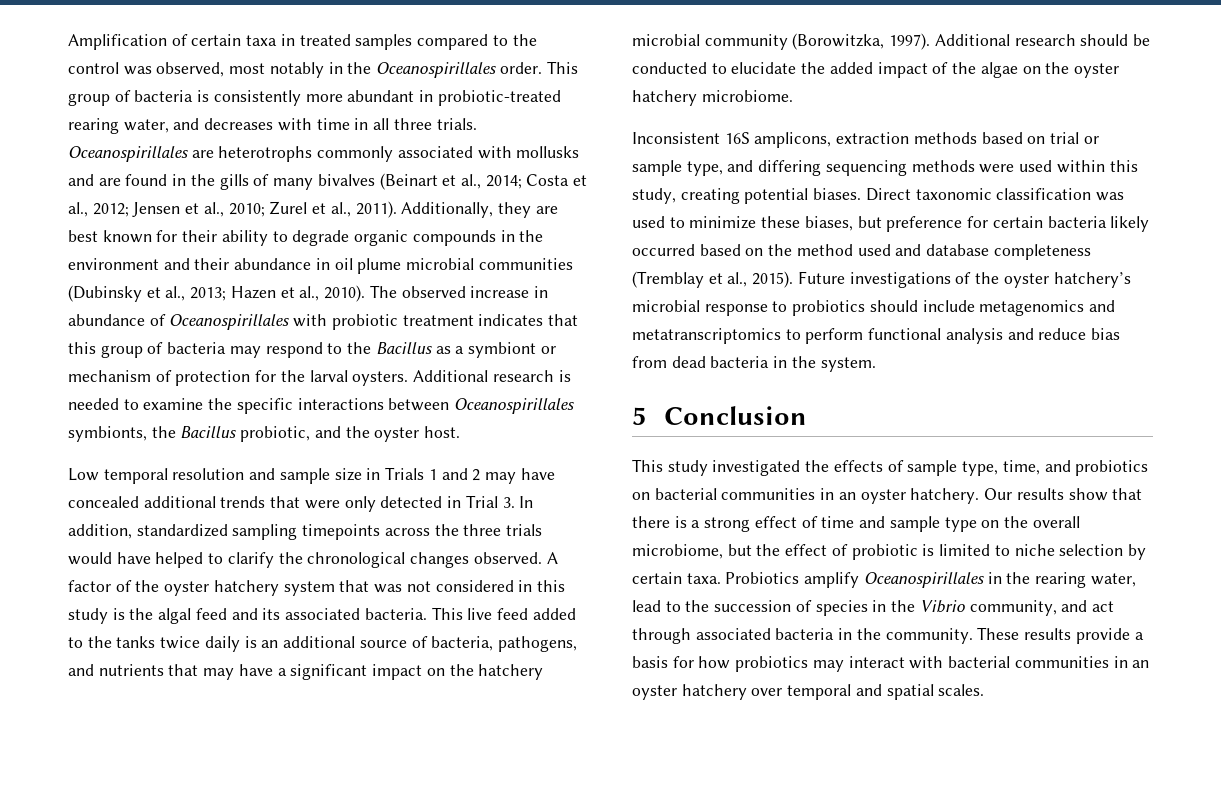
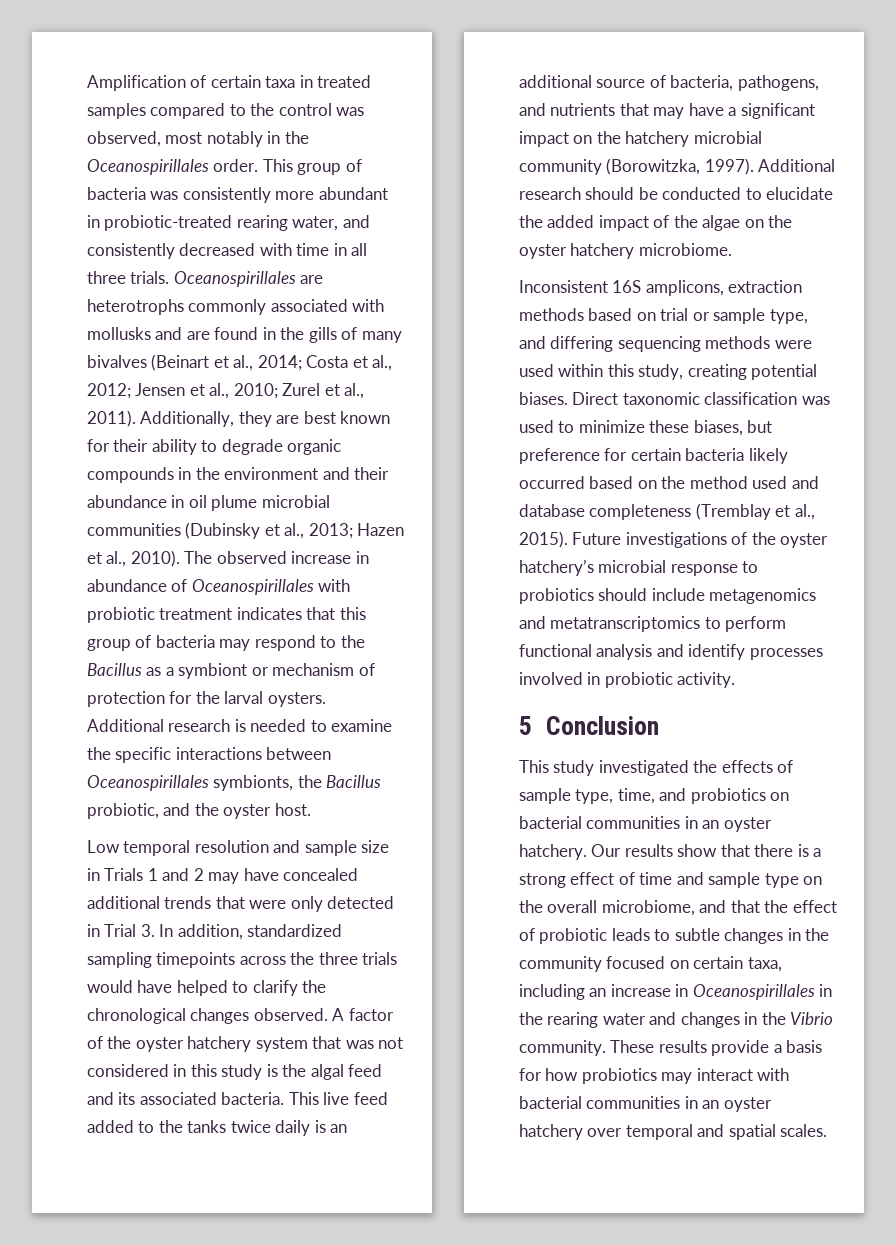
[197,90,210,102] is -> [150,191,179,200] was
[204,118,274,130] decreases -> [87,243,256,259] consistently decreased
[1038,328,1121,340] [632,356,876,372] reduce bias from dead bacteria in the system. -> [688,644,823,660] [519,672,736,688] identify processes involved in probiotic activity.
[727,544,752,556] but -> [699,900,760,913] and that
[922,544,1146,560] [632,572,1136,588] [632,600,1114,616] [632,628,881,644] is limited to niche selection by certain taxa. Probiotics amplify Oceanospirillales in the rearing water, lead to the succession of species in the Vibrio community, and act through associated bacteria in the -> [611,928,830,944] [519,956,782,972] [519,984,833,1000] [519,1012,834,1028] leads to subtle changes in the community focused on certain taxa, including an increase in Oceanospirillales in the rearing water and changes in the Vibrio

